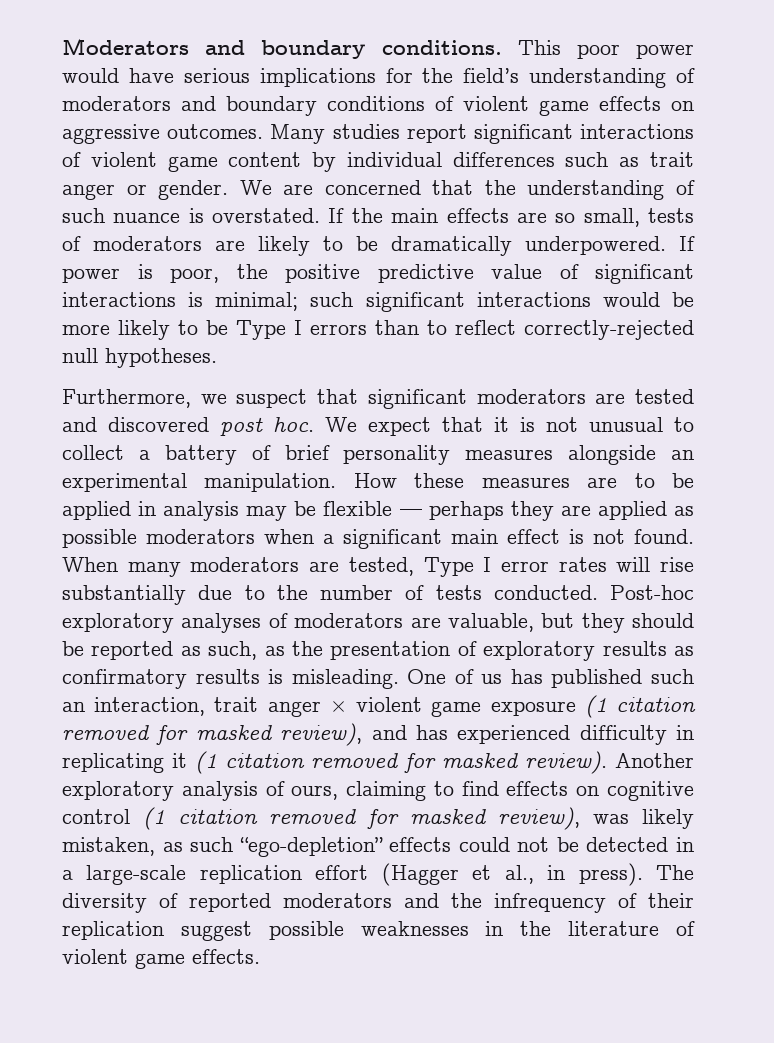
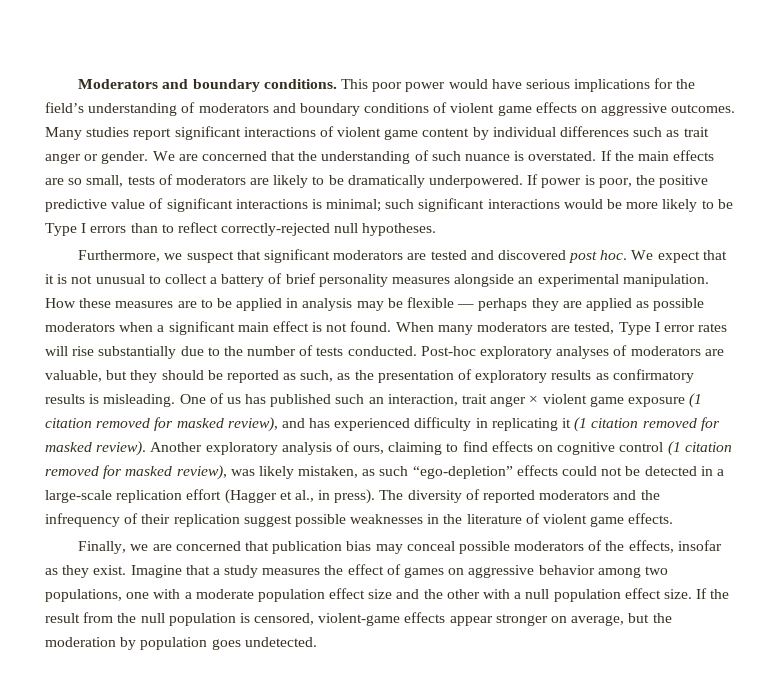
(260, 956) none -> [78,540,722,554] [45,564,668,578] [45,588,730,602] [45,612,672,626] [45,637,317,650] // Finally, we are concerned that publication bias may conceal possible moderators of the effects, insofar as they exist. Imagine that a study measures the effect of games on aggressive behavior among two populations, one with a moderate population effect size and the other with a null population effect size. If the result from the null population is censored, violent-game effects appear stronger on average, but the moderation by population goes undetected.

